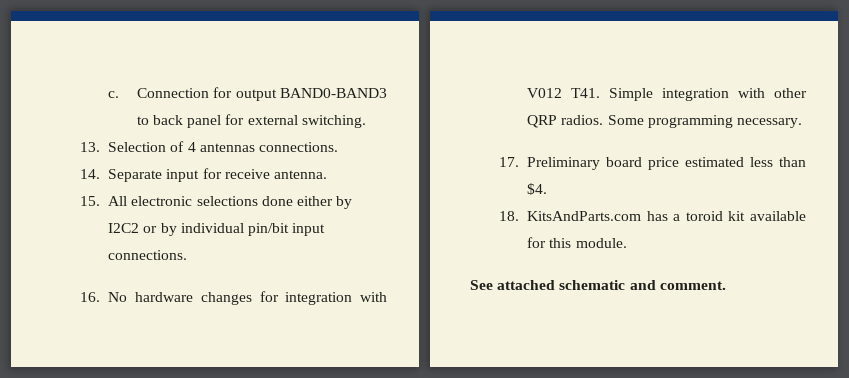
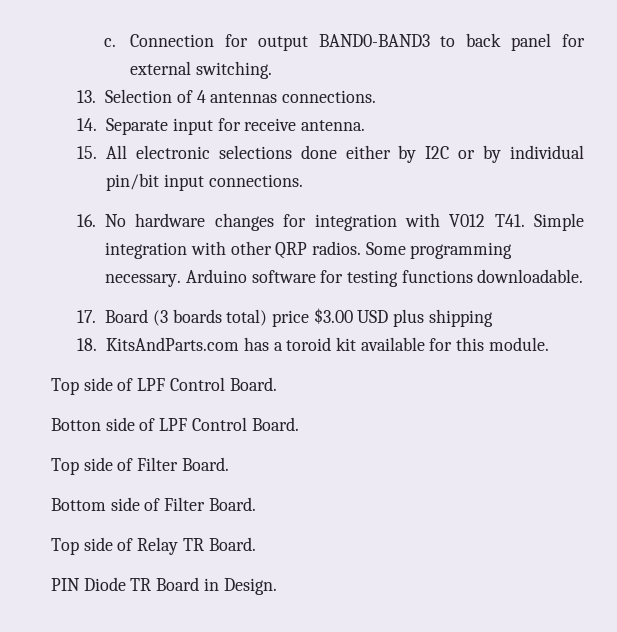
[108,223,140,233] I2C2 -> [425,146,450,159] I2C
[498,157,806,170] [527,183,548,195] // 17. Preliminary board price estimated less than $4. -> [185,269,584,287] [77,308,493,327] Arduino software for testing functions downloadable. // 17. Board (3 boards total) price $3.00 USD plus shipping
[470,280,726,290] See attached schematic and comment. -> [51,377,277,395] [51,417,299,431] [51,457,229,475] [51,497,256,511] [51,537,256,555] [51,577,277,595] Top side of LPF Control Board. // Botton side of LPF Control Board. // Top side of Filter Board. // Bottom side of Filter Board. // Top side of Relay TR Board. // PIN Diode TR Board in Design.

